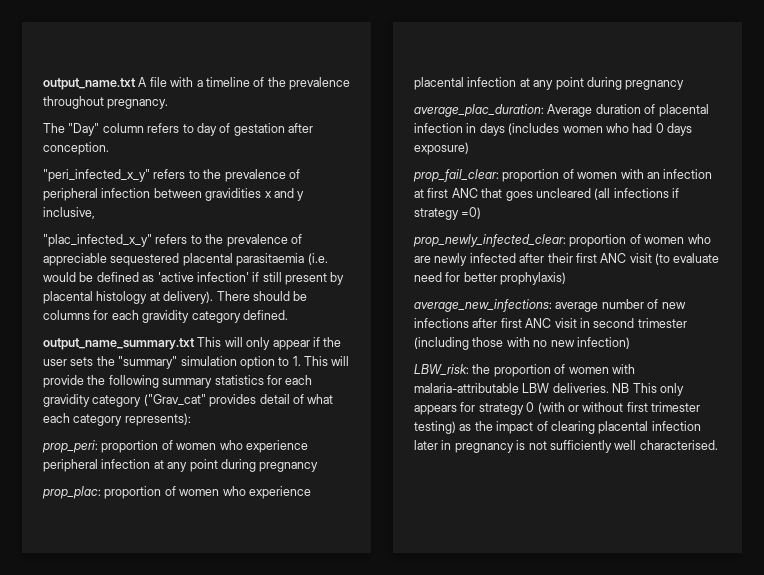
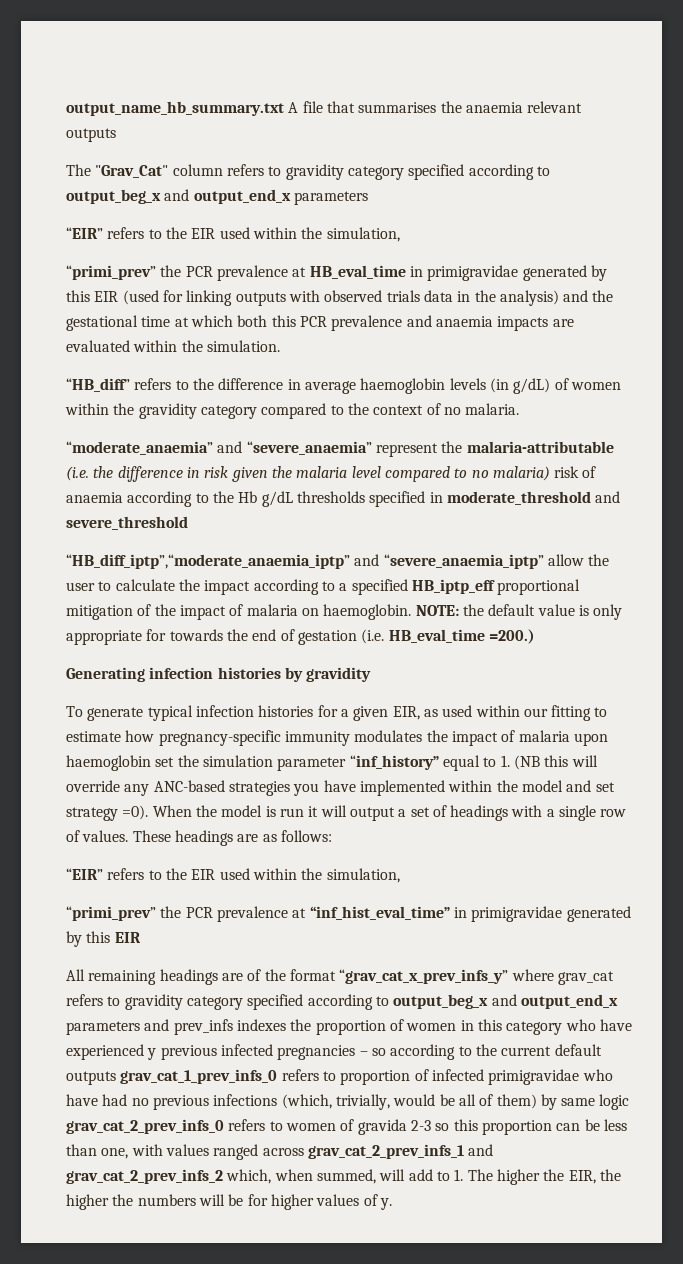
[43,78,136,90] output_name.txt -> [66,101,284,116] output_name_hb_summary.txt
[170,77,350,90] [43,96,169,109] [43,123,100,136] with a timeline of the prevalence throughout pregnancy. // The "Day" -> [326,101,583,113] [66,128,116,142] [66,164,169,178] that summarises the anaemia relevant outputs // The "Grav_Cat"
[196,123,313,136] [43,142,109,155] [43,169,300,182] [43,188,305,201] [43,207,95,219] [43,234,302,247] [43,253,328,266] [43,272,345,285] [43,291,308,304] [43,310,288,323] [43,337,342,350] [43,356,350,369] [43,375,313,388] [43,394,334,407] [43,413,191,426] [42,440,308,453] [43,459,319,472] [42,486,311,499] [414,77,685,90] [414,104,709,117] [414,123,692,136] [414,142,469,155] [413,169,713,182] [414,188,679,201] [414,207,482,220] [413,234,711,247] [414,253,720,266] [414,272,567,285] [414,299,686,312] [414,318,687,328] [414,337,630,350] [414,364,635,377] [414,383,684,396] [414,402,700,415] [414,421,701,434] [414,440,718,453] day of gestation after conception. // "peri_infected_x_y" refers to the prevalence of peripheral infection between gravidities x and y inclusive, // "plac_infected_x_y" refers to the prevalence of appreciable sequestered placental parasitaemia (i.e. would be defined as 'active infection' if still present by placental histology at delivery). There should be columns for each gravidity category defined. // output_name_summary.txt This will only appear if the user sets the "summary" simulation option to 1. This will provide the following summary statistics for each gravidity category ("Grav_cat" provides detail of what each category represents): // prop_peri: proportion of women who experience peripheral infection at any point during pregnancy // prop_plac: proportion of women who experience placental infection at any point during pregnancy // average_plac_duration: Average duration of placental infection in days (includes women who had 0 days exposure) // prop_fail_clear: proportion of women with an infection at first ANC that goes uncleared (all infections if strategy =0) // prop_newly_infected_clear: proportion of women who are newly infected after their first ANC visit (to evaluate need for better prophylaxis) // average_new_infections: average number of new infections after first ANC visit in second trimester (including those with no new infection) // LBW_risk: the proportion of women with malaria-attributable LBW deliveries. NB This only appears for strategy 0 (with or without first trimester testing) as the impact of clearing placental infection later in pregnancy is not sufficiently well characterised. -> [285,164,550,180] [66,189,368,205] [66,227,400,242] [66,265,607,281] [66,290,614,306] [66,315,574,331] [66,340,280,352] [66,378,621,394] [65,403,520,419] [66,441,614,457] [66,466,597,482] [66,491,621,507] [66,516,188,530] [66,554,610,569] [66,579,581,595] [66,604,623,620] [66,629,535,645] [66,667,372,682] [66,705,608,721] [66,730,608,746] [66,755,598,771] [66,780,615,796] [66,805,627,821] [66,830,332,846] [66,868,400,883] [66,906,631,922] [66,931,141,947] [66,969,614,985] [66,994,618,1010] [66,1019,632,1035] [66,1044,602,1060] [66,1069,613,1085] [66,1094,630,1110] [66,1119,627,1135] [66,1144,494,1160] [66,1169,621,1185] [66,1194,392,1210] gravidity category specified according to output_beg_x and output_end_x parameters // “EIR” refers to the EIR used within the simulation, // “primi_prev” the PCR prevalence at HB_eval_time in primigravidae generated by this EIR (used for linking outputs with observed trials data in the analysis) and the gestational time at which both this PCR prevalence and anaemia impacts are evaluated within the simulation. // “HB_diff” refers to the difference in average haemoglobin levels (in g/dL) of women within the gravidity category compared to the context of no malaria. // “moderate_anaemia” and “severe_anaemia” represent the malaria-attributable (i.e. the difference in risk given the malaria level compared to no malaria) risk of anaemia according to the Hb g/dL thresholds specified in moderate_threshold and severe_threshold // “HB_diff_iptp”,“moderate_anaemia_iptp” and “severe_anaemia_iptp” allow the user to calculate the impact according to a specified HB_iptp_eff proportional mitigation of the impact of malaria on haemoglobin. NOTE: the default value is only appropriate for towards the end of gestation (i.e. HB_eval_time =200.) // Generating infection histories by gravidity // To generate typical infection histories for a given EIR, as used within our fitting to estimate how pregnancy-specific immunity modulates the impact of malaria upon haemoglobin set the simulation parameter “inf_history” equal to 1. (NB this will override any ANC-based strategies you have implemented within the model and set strategy =0). When the model is run it will output a set of headings with a single row of values. These headings are as follows: // “EIR” refers to the EIR used within the simulation, // “primi_prev” the PCR prevalence at “inf_hist_eval_time” in primigravidae generated by this EIR // All remaining headings are of the format “grav_cat_x_prev_infs_y” where grav_cat refers to gravidity category specified according to output_beg_x and output_end_x parameters and prev_infs indexes the proportion of women in this category who have experienced y previous infected pregnancies – so according to the current default outputs grav_cat_1_prev_infs_0 refers to proportion of infected primigravidae who have had no previous infections (which, trivially, would be all of them) by same logic grav_cat_2_prev_infs_0 refers to women of gravida 2-3 so this proportion can be less than one, with values ranged across grav_cat_2_prev_infs_1 and grav_cat_2_prev_infs_2 which, when summed, will add to 1. The higher the EIR, the higher the numbers will be for higher values of y.

